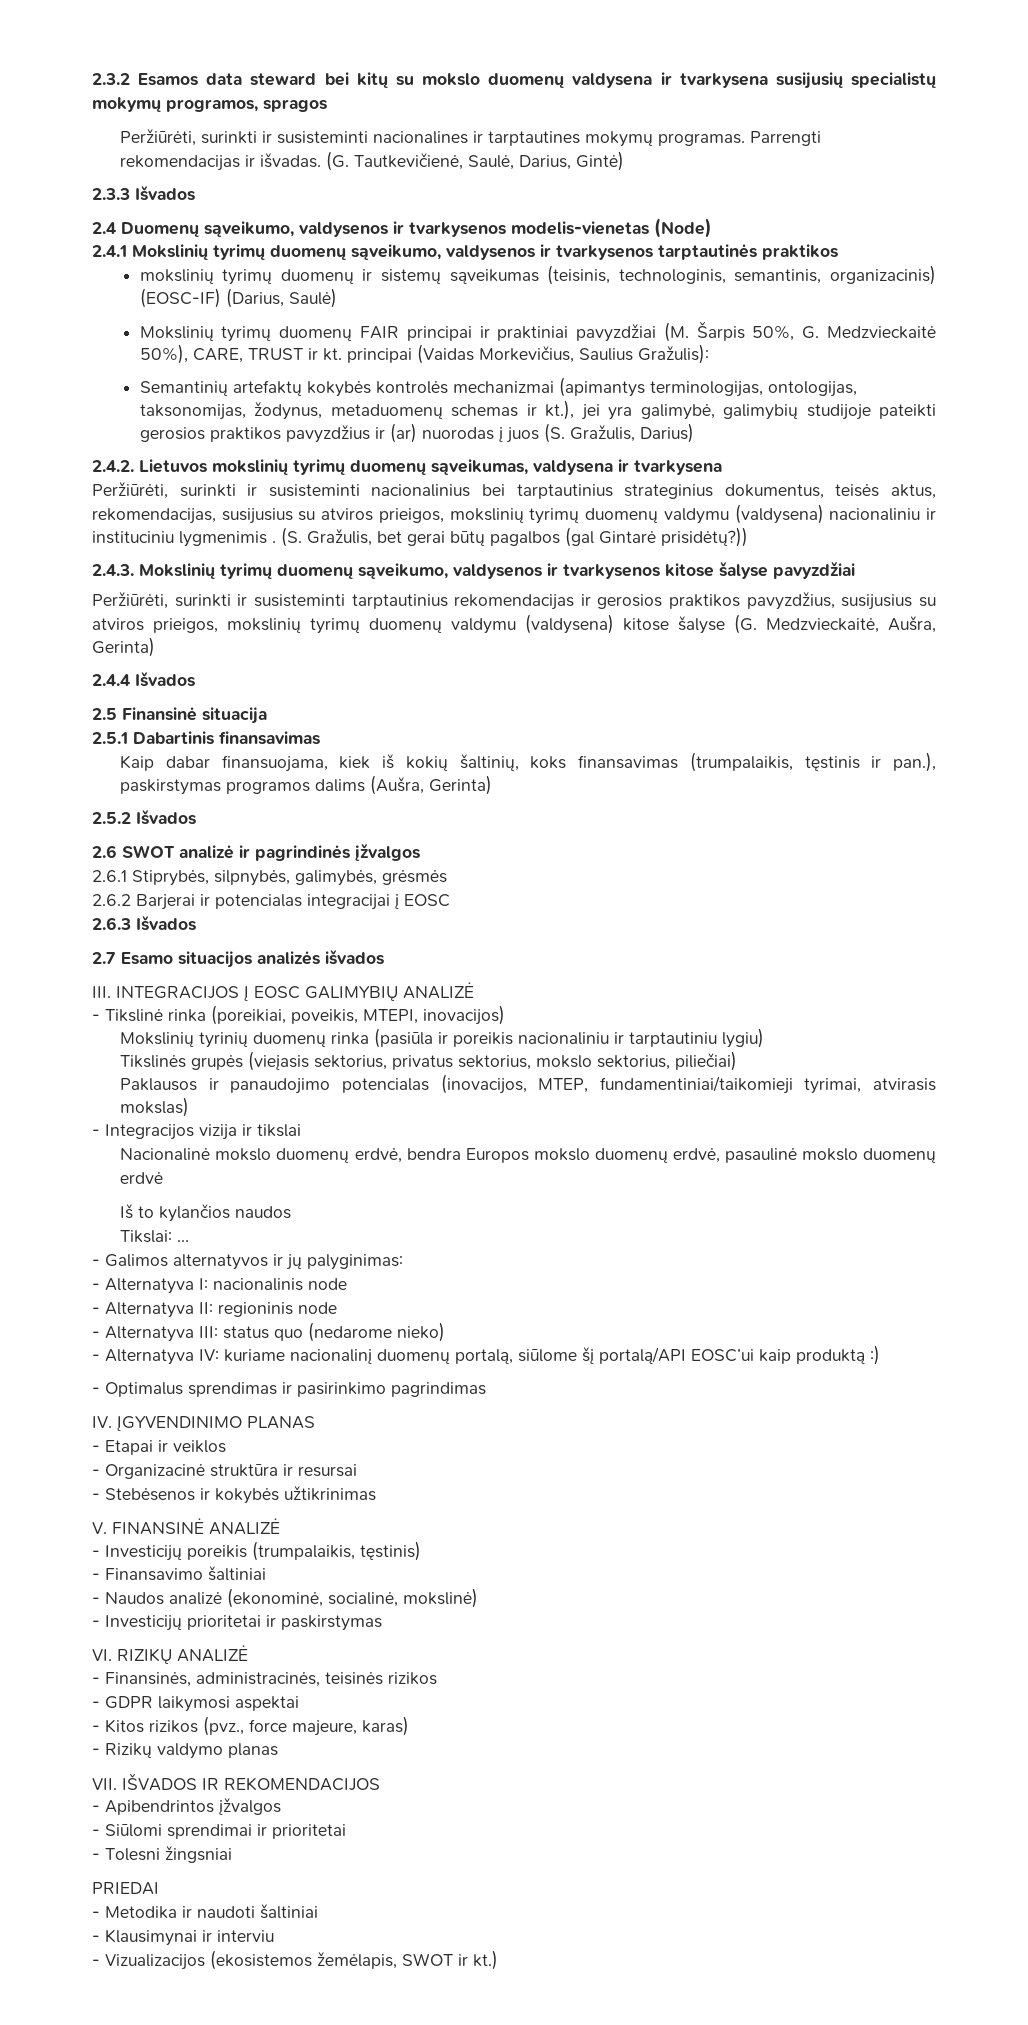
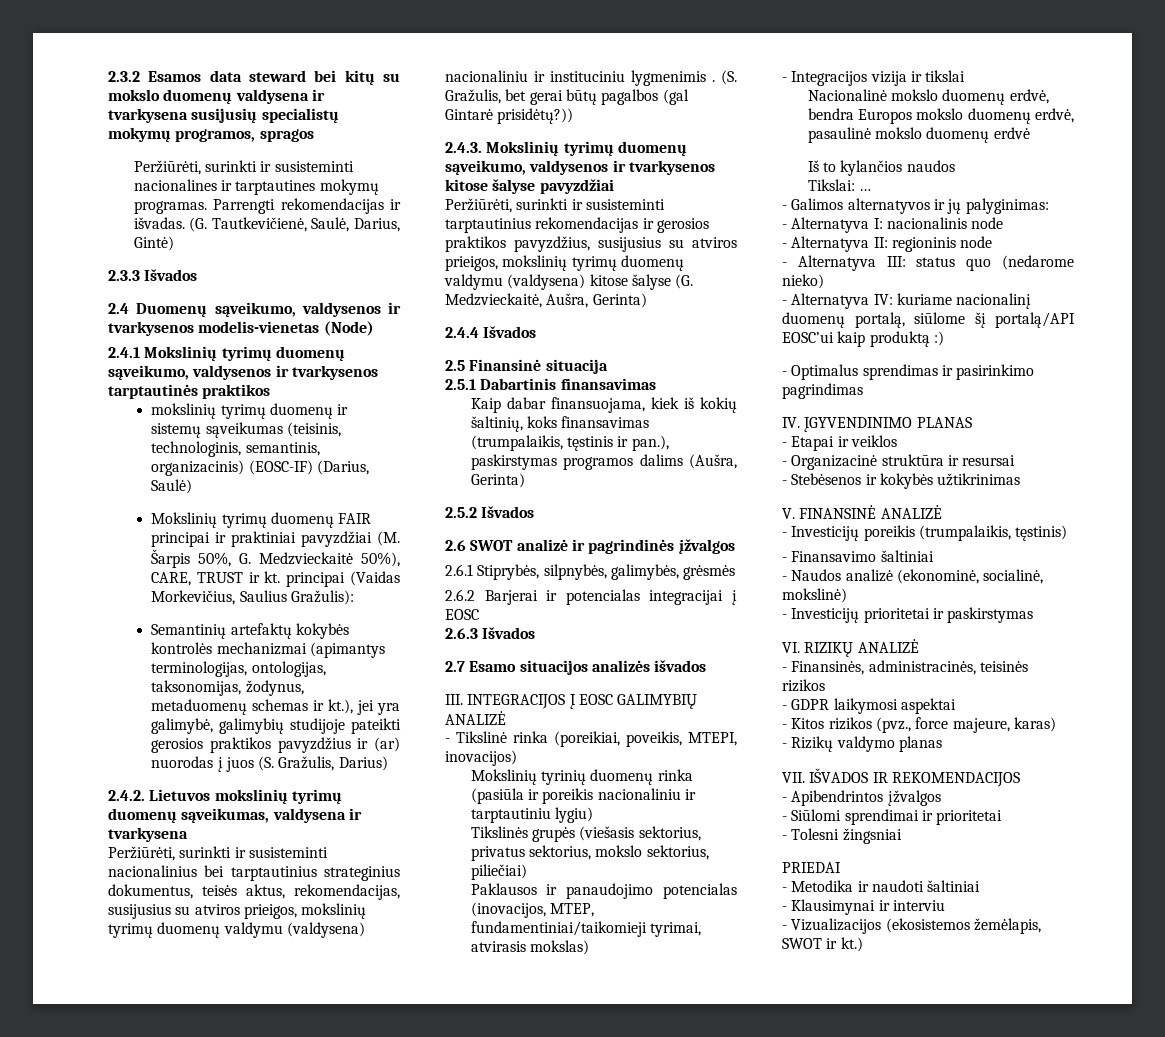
[248,1051,310,1071] (vieįasis -> [579,826,635,841] (viešasis

